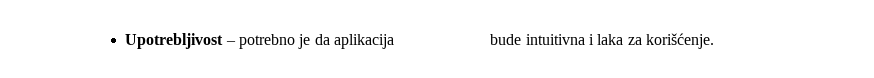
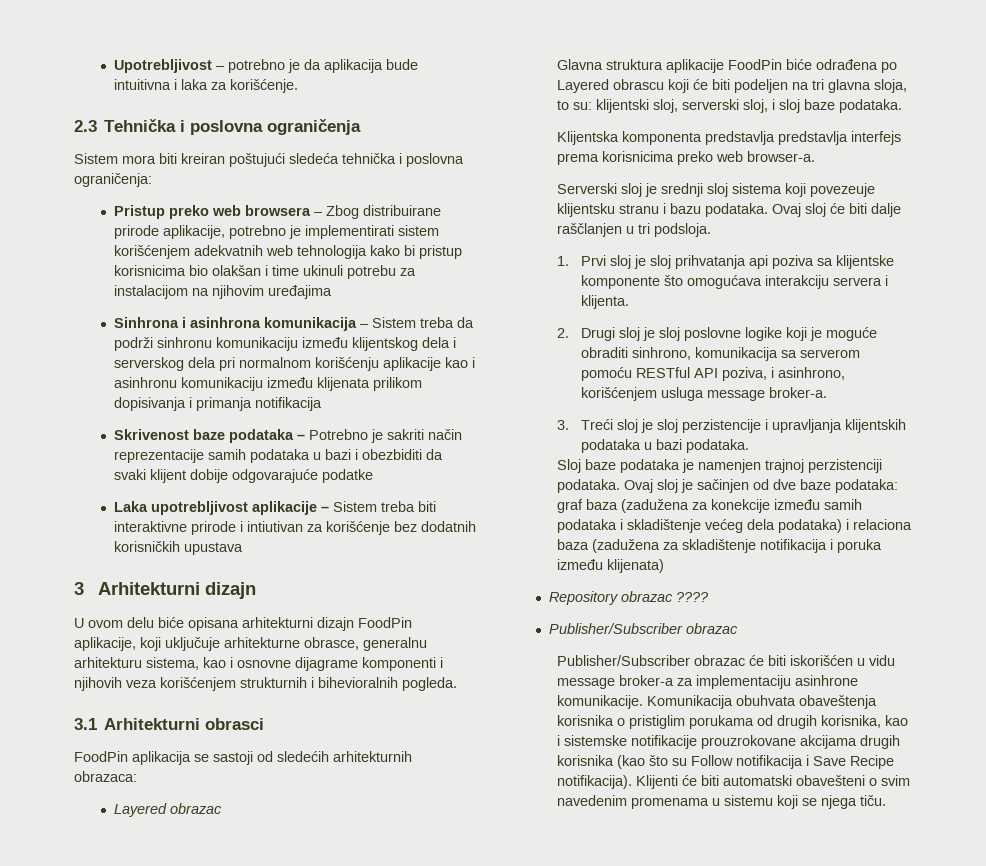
(714, 41) none -> [74,119,362,135] [74,153,464,167] [74,173,152,187] [113,205,441,219] [113,225,439,239] [113,245,462,259] [113,265,416,279] [113,285,332,299] [113,317,474,331] [113,337,456,351] [113,357,475,371] [113,377,422,391] [113,397,322,411] [113,429,462,443] [113,449,443,463] [113,469,373,483] [113,501,436,515] [113,521,476,535] [113,541,243,555] [74,582,257,599] [74,617,412,631] [74,637,427,651] [74,657,443,671] [74,677,457,691] [74,718,265,730] [74,751,412,765] [74,771,137,782] [113,803,222,817] [557,59,898,73] [557,79,908,93] [557,99,903,113] [557,131,902,145] [557,151,816,165] [557,183,876,197] [557,203,902,217] [557,223,712,237] [557,255,895,269] [581,275,889,289] [581,295,630,309] [557,327,878,341] [581,347,861,361] [581,367,846,381] [581,387,828,401] [557,419,907,433] [581,439,750,453] [557,459,883,473] [557,479,899,493] [557,499,863,513] [557,519,913,533] [557,539,883,553] [557,559,665,573] [548,591,709,605] [548,623,738,634] [557,655,896,666] [557,675,859,689] [557,695,878,709] [557,715,909,729] [557,735,901,749] [557,755,895,769] [557,775,911,789] [557,795,887,809] // 2.3 Tehnička i poslovna ograničenja // Sistem mora biti kreiran poštujući sledeća tehnička i poslovna ograničenja: // Pristup preko web browsera – Zbog distribuirane prirode aplikacije, potrebno je implementirati sistem korišćenjem adekvatnih web tehnologija kako bi pristup korisnicima bio olakšan i time ukinuli potrebu za instalacijom na njihovim uređajima // Sinhrona i asinhrona komunikacija – Sistem treba da podrži sinhronu komunikaciju između klijentskog dela i serverskog dela pri normalnom korišćenju aplikacije kao i asinhronu komunikaciju između klijenata prilikom dopisivanja i primanja notifikacija // Skrivenost baze podataka – Potrebno je sakriti način reprezentacije samih podataka u bazi i obezbiditi da svaki klijent dobije odgovarajuće podatke // Laka upotrebljivost aplikacije – Sistem treba biti interaktivne prirode i intiutivan za korišćenje bez dodatnih korisničkih upustava // 3 Arhitekturni dizajn // U ovom delu biće opisana arhitekturni dizajn FoodPin aplikacije, koji uključuje arhitekturne obrasce, generalnu arhitekturu sistema, kao i osnovne dijagrame komponenti i njihovih veza korišćenjem strukturnih i bihevioralnih pogleda. // 3.1 Arhitekturni obrasci // FoodPin aplikacija se sastoji od sledećih arhitekturnih obrazaca: // Layered obrazac // Glavna struktura aplikacije FoodPin biće odrađena po Layered obrascu koji će biti podeljen na tri glavna sloja, to su: klijentski sloj, serverski sloj, i sloj baze podataka. // Klijentska komponenta predstavlja predstavlja interfejs prema korisnicima preko web browser-a. // Serverski sloj je srednji sloj sistema koji povezeuje klijentsku stranu i bazu podataka. Ovaj sloj će biti dalje raščlanjen u tri podsloja. // 1. Prvi sloj je sloj prihvatanja api poziva sa klijentske komponente što omogućava interakciju servera i klijenta. // 2. Drugi sloj je sloj poslovne logike koji je moguće obraditi sinhrono, komunikacija sa serverom pomoću RESTful API poziva, i asinhrono, korišćenjem usluga message broker-a. // 3. Treći sloj je sloj perzistencije i upravljanja klijentskih podataka u bazi podataka. // Sloj baze podataka je namenjen trajnoj perzistenciji podataka. Ovaj sloj je sačinjen od dve baze podataka: graf baza (zadužena za konekcije između samih podataka i skladištenje većeg dela podataka) i relaciona baza (zadužena za skladištenje notifikacija i poruka između klijenata) // Repository obrazac ???? // Publisher/Subscriber obrazac // Publisher/Subscriber obrazac će biti iskorišćen u vidu message broker-a za implementaciju asinhrone komunikacije. Komunikacija obuhvata obaveštenja korisnika o pristiglim porukama od drugih korisnika, kao i sistemske notifikacije prouzrokovane akcijama drugih korisnika (kao što su Follow notifikacija i Save Recipe notifikacija). Klijenti će biti automatski obavešteni o svim navedenim promenama u sistemu koji se njega tiču.

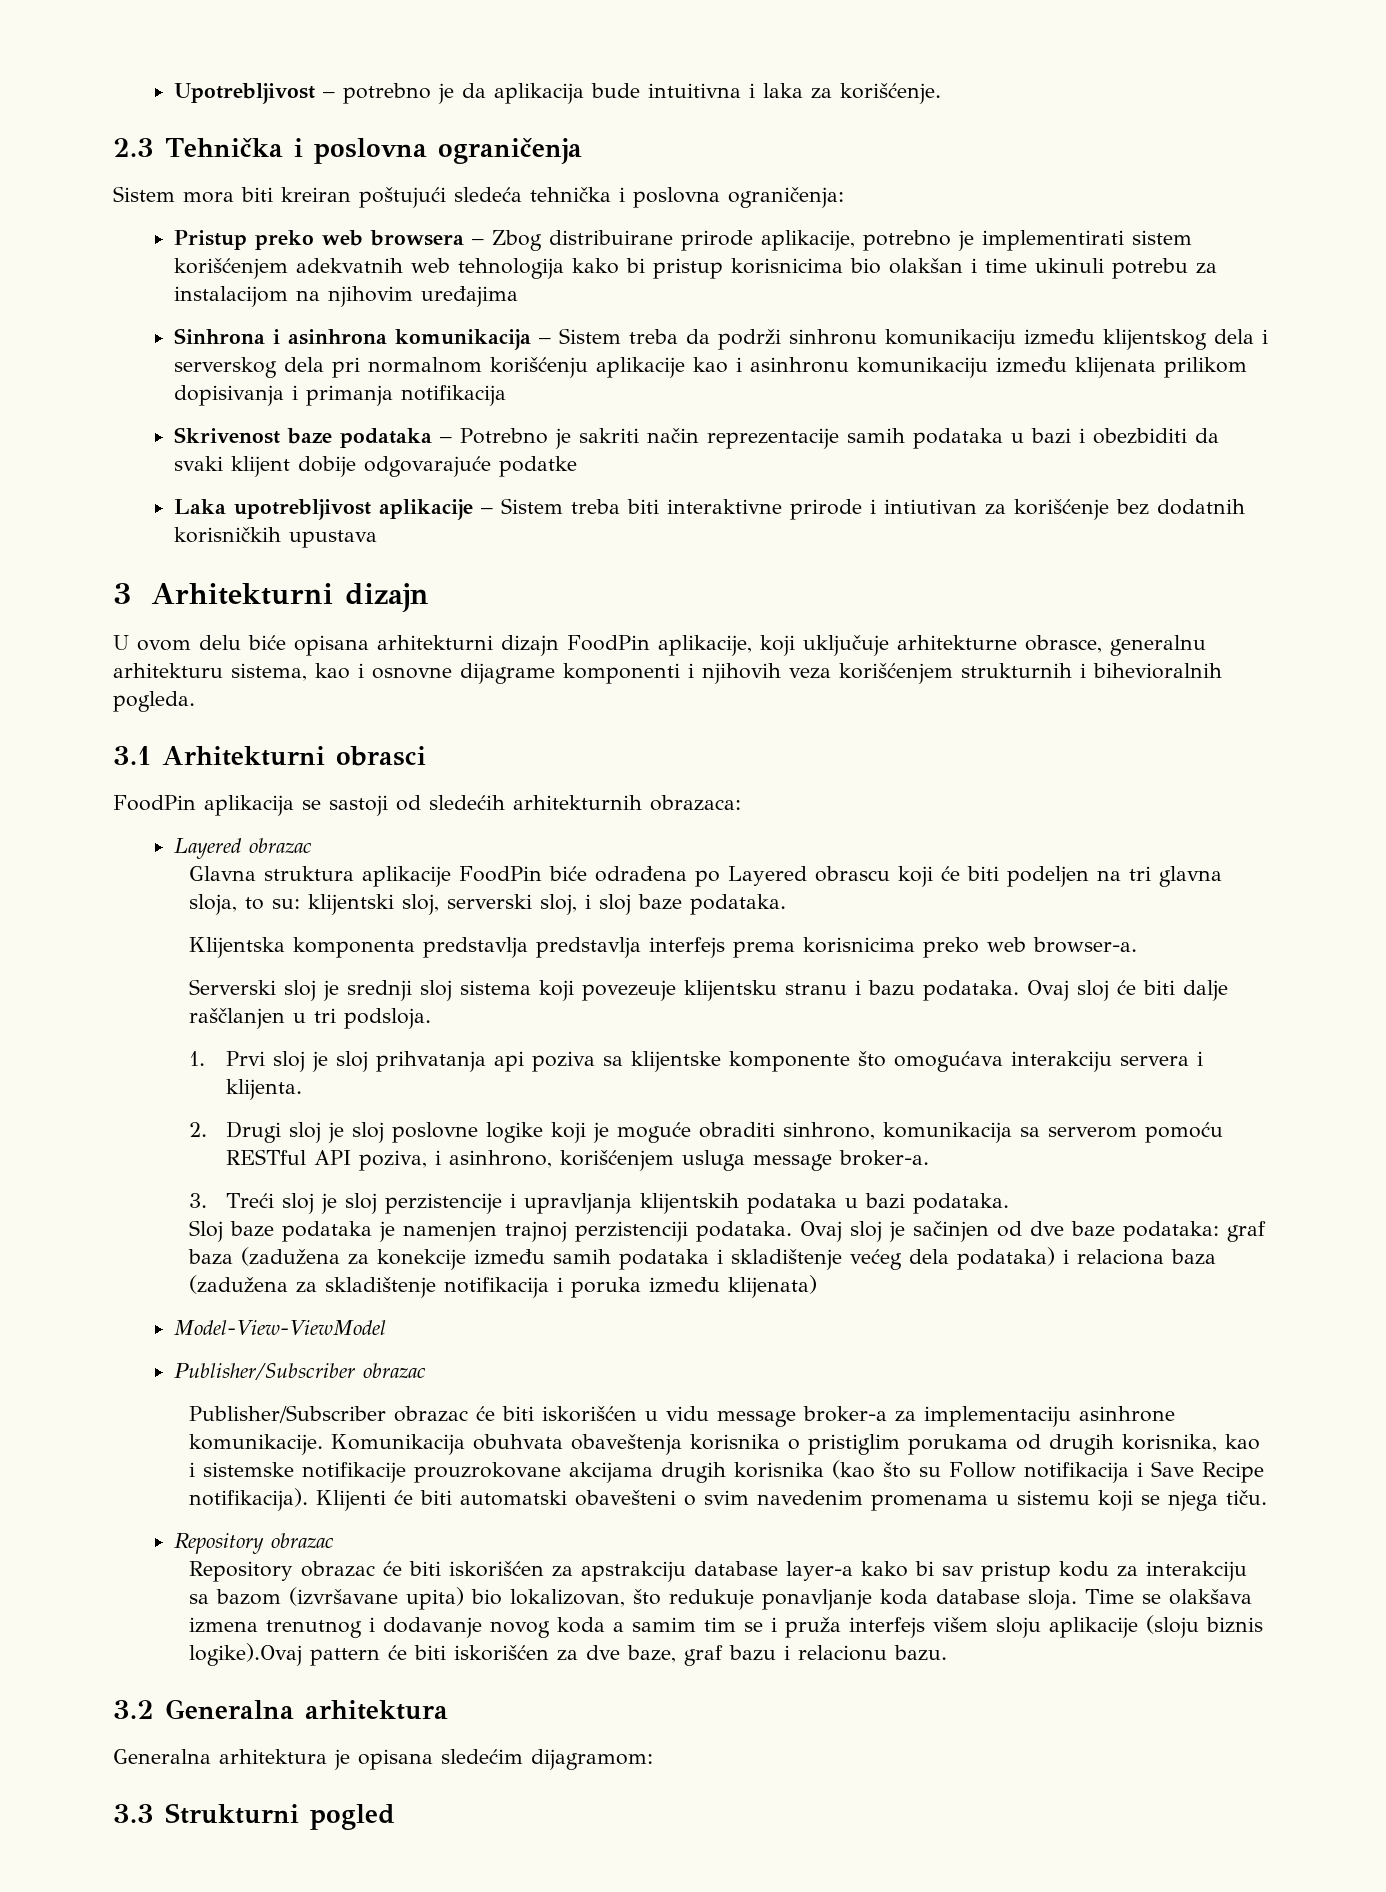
[548,591,709,605] Repository obrazac ???? -> [174,1320,387,1335] Model-View-ViewModel
(887, 800) none -> [174,1533,335,1554] [188,1561,1247,1582] [188,1587,1252,1610] [188,1615,1263,1638] [188,1643,947,1666] [113,1699,448,1720] [113,1749,653,1770] [113,1803,395,1830] // Repository obrazac // Repository obrazac će biti iskorišćen za apstrakciju database layer-a kako bi sav pristup kodu za interakciju sa bazom (izvršavane upita) bio lokalizovan, što redukuje ponavljanje koda database sloja. Time se olakšava izmena trenutnog i dodavanje novog koda a samim tim se i pruža interfejs višem sloju aplikacije (sloju biznis logike).Ovaj pattern će biti iskorišćen za dve baze, graf bazu i relacionu bazu. // 3.2 Generalna arhitektura // Generalna arhitektura je opisana sledećim dijagramom: // 3.3 Strukturni pogled

